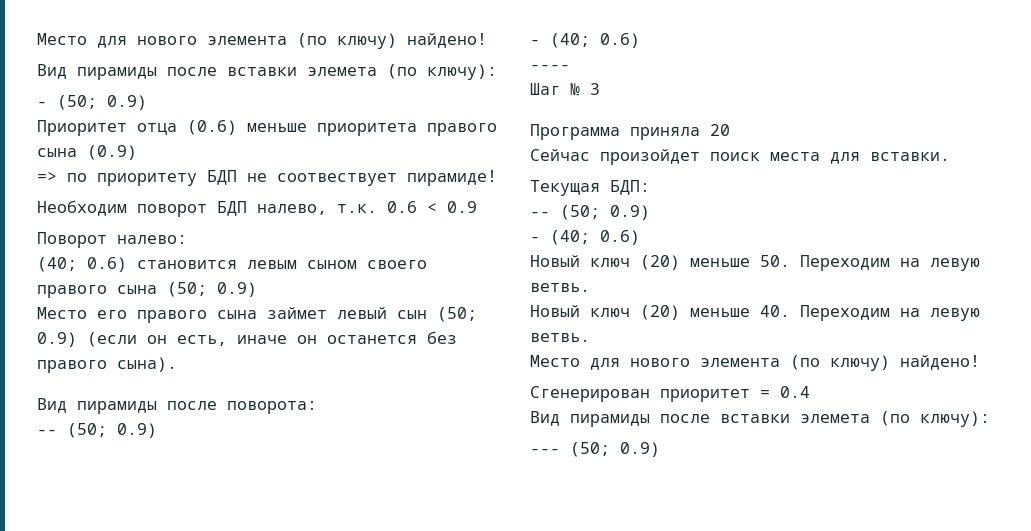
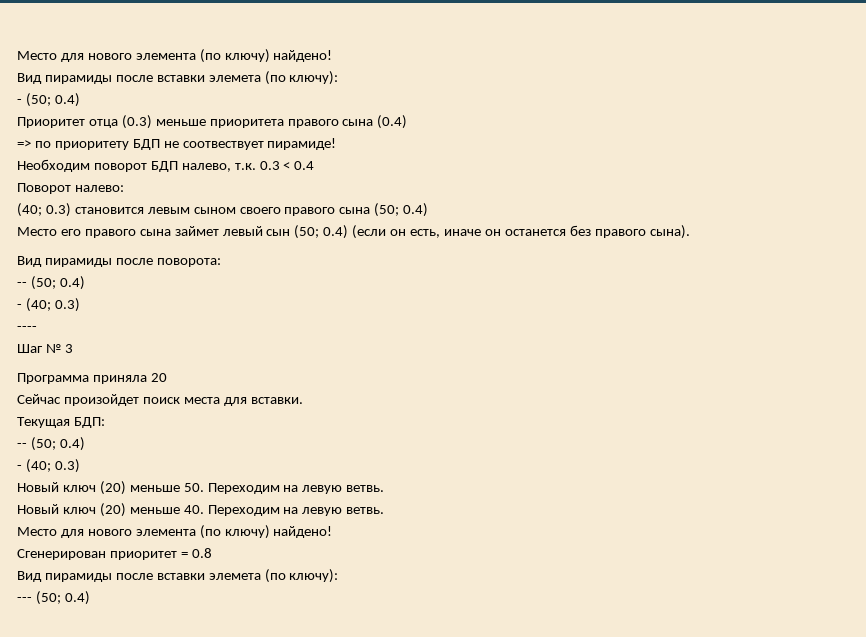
[107,95,147,110] 0.9) -> [54,93,80,107] 0.4)
[187,120,237,135] (0.6) -> [121,115,152,129] (0.3)
[87,145,137,160] (0.9) -> [377,115,408,129] (0.4)
[387,201,477,213] 0.6 < 0.9 -> [259,161,315,170] 0.3 < 0.4
[87,257,127,272] 0.6) -> [45,203,71,217] 0.3)
[217,282,257,297] 0.9) -> [403,203,429,217] 0.4)
[37,332,77,347] 0.9) -> [323,225,349,239] 0.4)
[117,423,157,438] [530,33,640,48] 0.9) // - (40; 0.6) -> [59,276,85,290] [17,298,80,312] 0.4) // - (40; 0.3)
[610,205,650,220] [530,230,640,245] 0.9) // - (40; 0.6) -> [59,437,85,451] [17,459,80,473] 0.4) // - (40; 0.3)
[780,386,810,398] 0.4 -> [191,548,212,558] 0.8
[620,442,660,457] 0.9) -> [64,591,90,605] 0.4)

